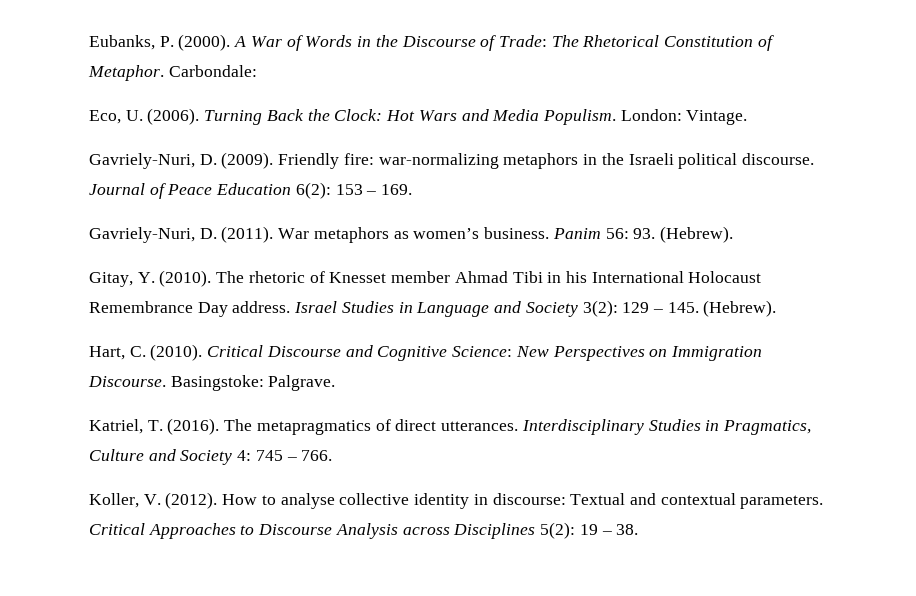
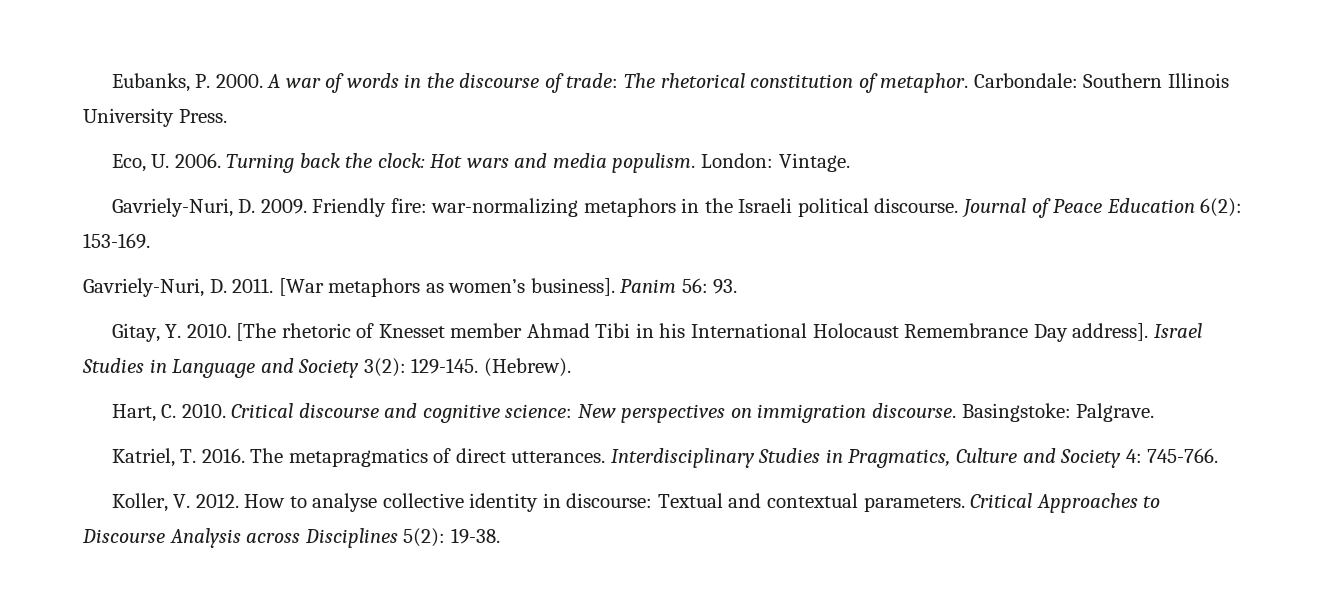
[178,34,774,51] [88,65,257,81] [89,108,616,125] (2000). A War of Words in the Discourse of Trade: The Rhetorical Constitution of Metaphor. Carbondale: // Eco, U. (2006). Turning Back the Clock: Hot Wars and Media Populism. -> [215,73,1229,93] [83,108,227,127] [111,153,696,173] 2000. A war of words in the discourse of trade: The rhetorical constitution of metaphor. Carbondale: Southern Illinois University Press. // Eco, U. 2006. Turning back the clock: Hot wars and media populism.
[221,152,274,169] (2009). -> [260,199,307,214] 2009.
[335,184,413,195] [89,226,310,243] 153 – 169. // Gavriely-Nuri, D. (2011). War -> [83,233,150,249] [83,278,324,297] 153-169. // Gavriely-Nuri, D. 2011. [War
[484,227,550,239] business. -> [530,278,615,296] business].
[659,226,733,243] (Hebrew). -> (738, 286) none
[159,270,245,287] (2010). The -> [186,323,277,341] 2010. [The
[232,301,291,313] address. -> [1072,323,1149,341] address].
[622,302,699,313] 129 – 145. -> [411,358,479,374] 129-145.
[150,344,762,361] [88,376,166,387] (2010). Critical Discourse and Cognitive Science: New Perspectives on Immigration Discourse. -> [181,403,956,423] 2010. Critical discourse and cognitive science: New perspectives on immigration discourse.
[167,418,220,435] (2016). -> [201,448,245,463] 2016.
[255,450,333,461] 745 – 766. -> [1147,448,1219,463] 745-766.
[165,492,218,509] (2012). -> [195,493,239,508] 2012.
[579,524,639,535] 19 – 38. -> [450,528,500,544] 19-38.

